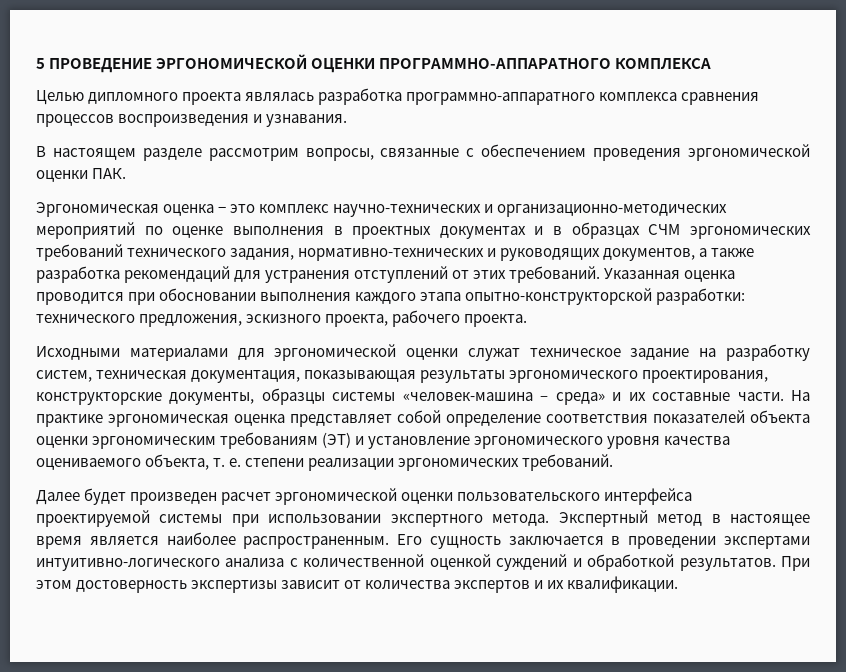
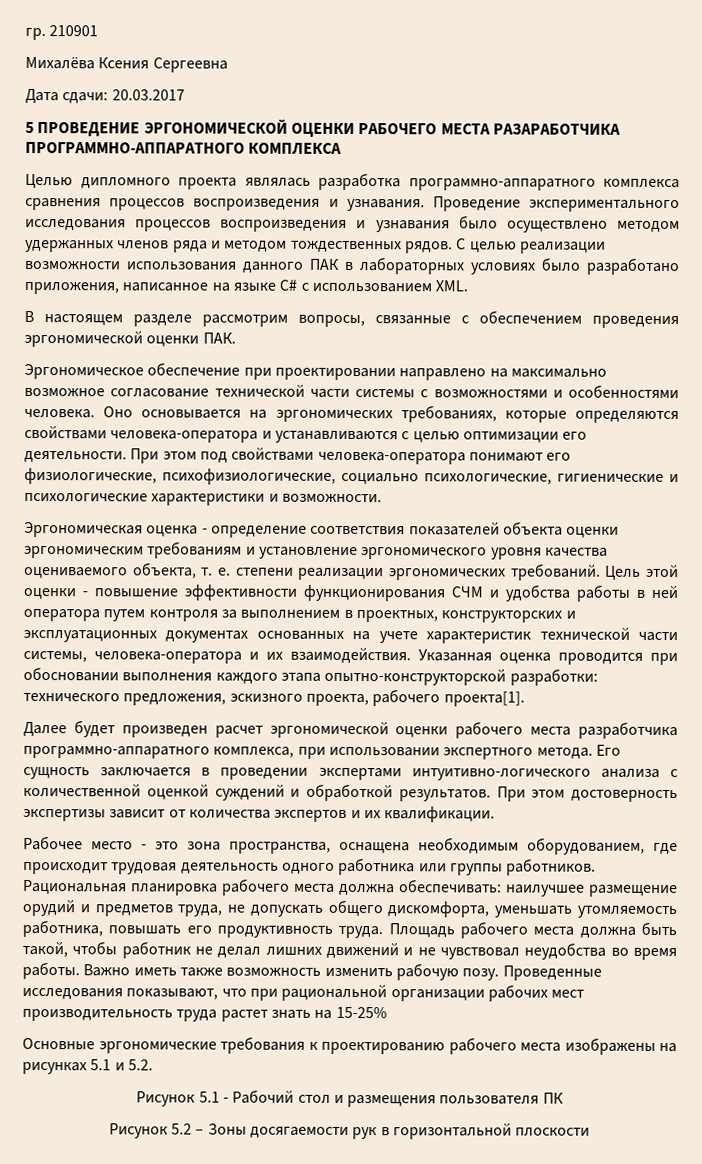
(36, 63) none -> [25,25,99,41] [25,56,228,73] [25,88,185,105] гр. 210901 // Михалёва Ксения Сергеевна // Дата сдачи: 20.03.2017 //
(376, 65) none -> [358,123,621,135] РАБОЧЕГО МЕСТА РАЗАРАБОТЧИКА
(348, 120) none -> [432,196,681,213] [25,215,680,233] [25,238,606,254] [24,257,680,276] [24,279,469,295] Проведение экспериментального исследования процессов воспроизведения и узнавания было осуществлено методом удержанных членов ряда и методом тождественных рядов. С целью реализации возможности использования данного ПАК в лабораторных условиях было разработано приложения, написанное на языке С# с использованием XML.
[36,202,728,217] [36,222,811,239] [36,244,755,261] [36,266,601,283] Эргономическая оценка − это комплекс научно-технических и организационно-методических мероприятий по оценке выполнения в проектных документах и в образцах СЧМ эргономических требований технического задания, нормативно-технических и руководящих документов, а также разработка рекомендаций для устранения отступлений от этих требований. -> [24,362,607,381] [24,384,679,399] [24,405,679,424] [24,425,588,444] [24,447,572,465] [24,467,679,485] [24,492,382,506] [24,521,620,538] [24,541,608,560] [24,562,679,581] [23,584,678,602] [23,608,576,623] [23,627,678,644] [23,647,411,664] Эргономическое обеспечение при проектировании направлено на максимально возможное согласование технической части системы с возможностями и особенностями человека. Оно основывается на эргономических требованиях, которые определяются свойствами человека-оператора и устанавливаются с целью оптимизации его деятельности. При этом под свойствами человека-оператора понимают его физиологические, психофизиологические, социально психологические, гигиенические и психологические характеристики и возможности. // Эргономическая оценка - определение соответствия показателей объекта оценки эргономическим требованиям и установление эргономического уровня качества оцениваемого объекта, т. е. степени реализации эргономических требований. Цель этой оценки - повышение эффективности функционирования СЧМ и удобства работы в ней оператора путем контроля за выполнением в проектных, конструкторских и эксплуатационных документах основанных на учете характеристик технической части системы, человека-оператора и их взаимодействия.
[464,314,528,327] [36,344,811,361] [36,370,769,383] [36,388,811,405] [36,410,810,427] [36,432,731,449] [36,454,614,471] проекта. // Исходными материалами для эргономической оценки служат техническое задание на разработку систем, техническая документация, показывающая результаты эргономического проектирования, конструкторские документы, образцы системы «человек-машина – среда» и их составные части. На практике эргономическая оценка представляет собой определение соответствия показателей объекта оценки эргономическим требованиям (ЭТ) и установление эргономического уровня качества оцениваемого объекта, т. е. степени реализации эргономических требований. -> [443,691,525,707] проекта[1].
[457,488,693,505] [36,510,811,527] [36,532,390,549] пользовательского интерфейса проектируемой системы при использовании экспертного метода. Экспертный метод в настоящее время является наиболее распространенным. -> [455,721,678,740] [23,745,593,760] рабочего места разработчика программно-аппаратного комплекса, при использовании экспертного метода.
(679, 584) none -> [23,835,678,855] [23,857,597,876] [23,878,678,898] [22,899,677,919] [22,919,677,939] [22,941,677,961] [22,961,602,981] [22,984,585,1002] [22,1006,387,1022] [22,1036,677,1055] [22,1059,153,1075] [136,1089,564,1108] [108,1123,591,1140] // Рабочее место - это зона пространства, оснащена необходимым оборудованием, где происходит трудовая деятельность одного работника или группы работников. Рациональная планировка рабочего места должна обеспечивать: наилучшее размещение орудий и предметов труда, не допускать общего дискомфорта, уменьшать утомляемость работника, повышать его продуктивность труда. Площадь рабочего места должна быть такой, чтобы работник не делал лишних движений и не чувствовал неудобства во время работы. Важно иметь также возможность изменить рабочую позу. Проведенные исследования показывают, что при рациональной организации рабочих мест производительность труда растет знать на 15-25% // Основные эргономические требования к проектированию рабочего места изображены на рисунках 5.1 и 5.2. // Рисунок 5.1 - Рабочий стол и размещения пользователя ПК // Рисунок 5.2 – Зоны досягаемости рук в горизонтальной плоскости

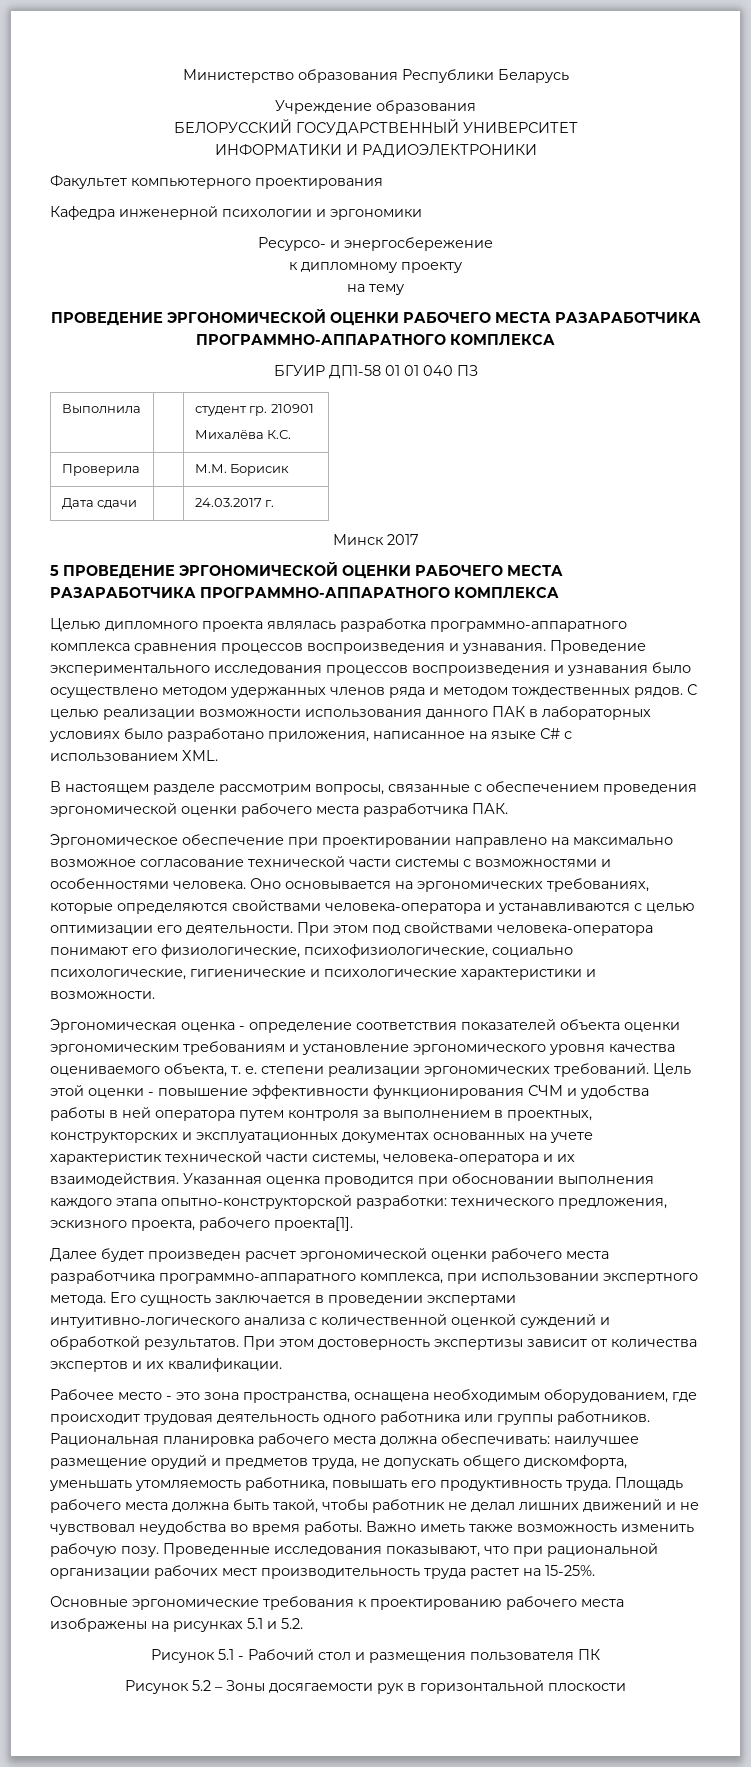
[25,25,99,41] [25,56,228,73] [25,88,185,105] гр. 210901 // Михалёва Ксения Сергеевна // Дата сдачи: 20.03.2017 -> [182,69,569,83] [275,100,476,114] [173,119,578,136] [214,144,537,158] [50,175,383,189] [50,206,422,220] [258,237,493,251] [289,262,462,273] [347,284,404,295] [50,309,701,326] [196,334,555,345] [273,365,478,379] [61,404,141,414] [194,404,314,416] [194,429,292,439] [61,464,140,476] [194,464,290,476] [61,498,138,510] [194,498,275,507] [332,534,419,545] Министерство образования Республики Беларусь // Учреждение образования // БЕЛОРУССКИЙ ГОСУДАРСТВЕННЫЙ УНИВЕРСИТЕТ // ИНФОРМАТИКИ И РАДИОЭЛЕКТРОНИКИ // Факультет компьютерного проектирования // Кафедра инженерной психологии и эргономики // Ресурсо- и энергосбережение // к дипломному проекту // на тему // ПРОВЕДЕНИЕ ЭРГОНОМИЧЕСКОЙ ОЦЕНКИ РАБОЧЕГО МЕСТА РАЗАРАБОТЧИКА ПРОГРАММНО-АППАРАТНОГО КОМПЛЕКСА // БГУИР ДП1-58 01 01 040 ПЗ // Выполнила | | студент гр. 210901 // Михалёва К.С. // Проверила | | М.М. Борисик // Дата сдачи | | 24.03.2017 г. // Минск 2017
(200, 341) none -> [241,803,468,817] рабочего места разработчика
[270,1006,387,1019] знать на 15-25% -> [523,1565,595,1576] на 15-25%.

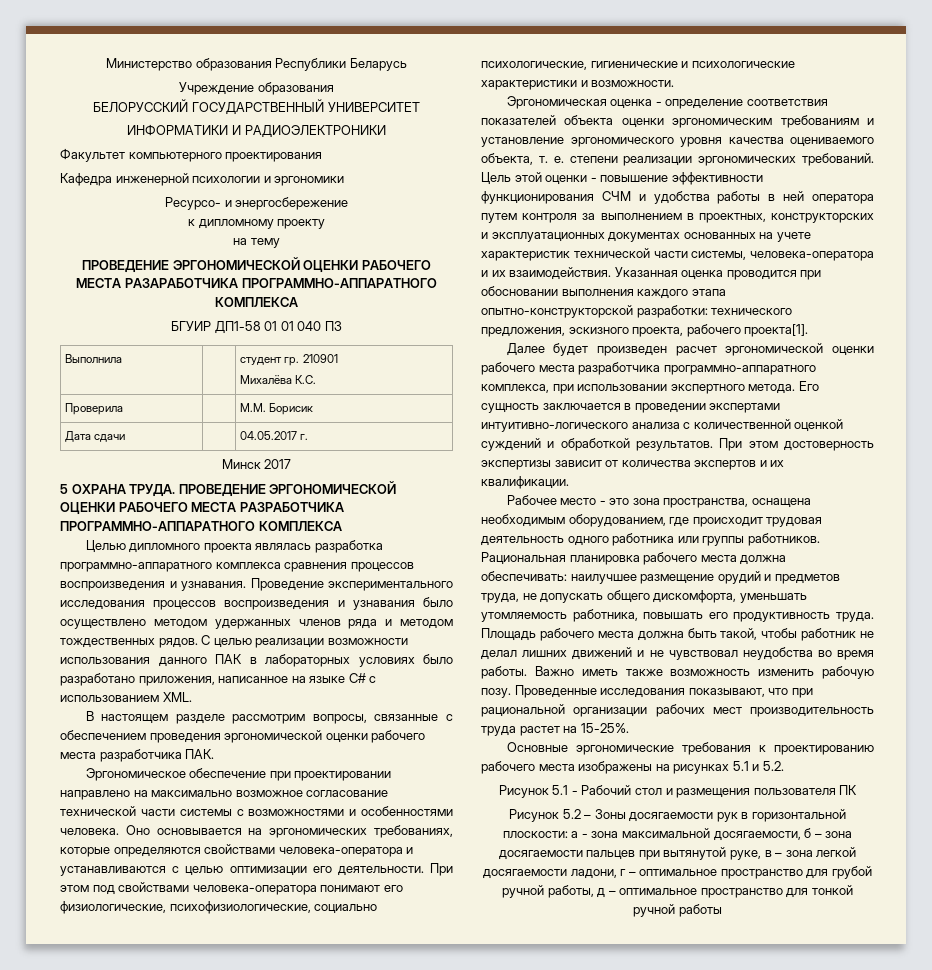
[194,498,262,507] 24.03.2017 -> [240,431,298,440] 04.05.2017
[63,562,563,579] [50,587,196,598] ПРОВЕДЕНИЕ ЭРГОНОМИЧЕСКОЙ ОЦЕНКИ РАБОЧЕГО МЕСТА РАЗАРАБОТЧИКА -> [71,481,397,497] [60,502,344,515] ОХРАНА ТРУДА. ПРОВЕДЕНИЕ ЭРГОНОМИЧЕСКОЙ ОЦЕНКИ РАБОЧЕГО МЕСТА РАЗРАБОТЧИКА
[548,1683,626,1691] плоскости -> [502,828,853,841] [498,847,857,860] [483,866,872,879] [502,885,853,898] [633,904,722,917] плоскости: а - зона максимальной досягаемости, б – зона досягаемости пальцев при вытянутой руке, в – зона легкой досягаемости ладони, г – оптимальное пространство для грубой ручной работы, д – оптимальное пространство для тонкой ручной работы

